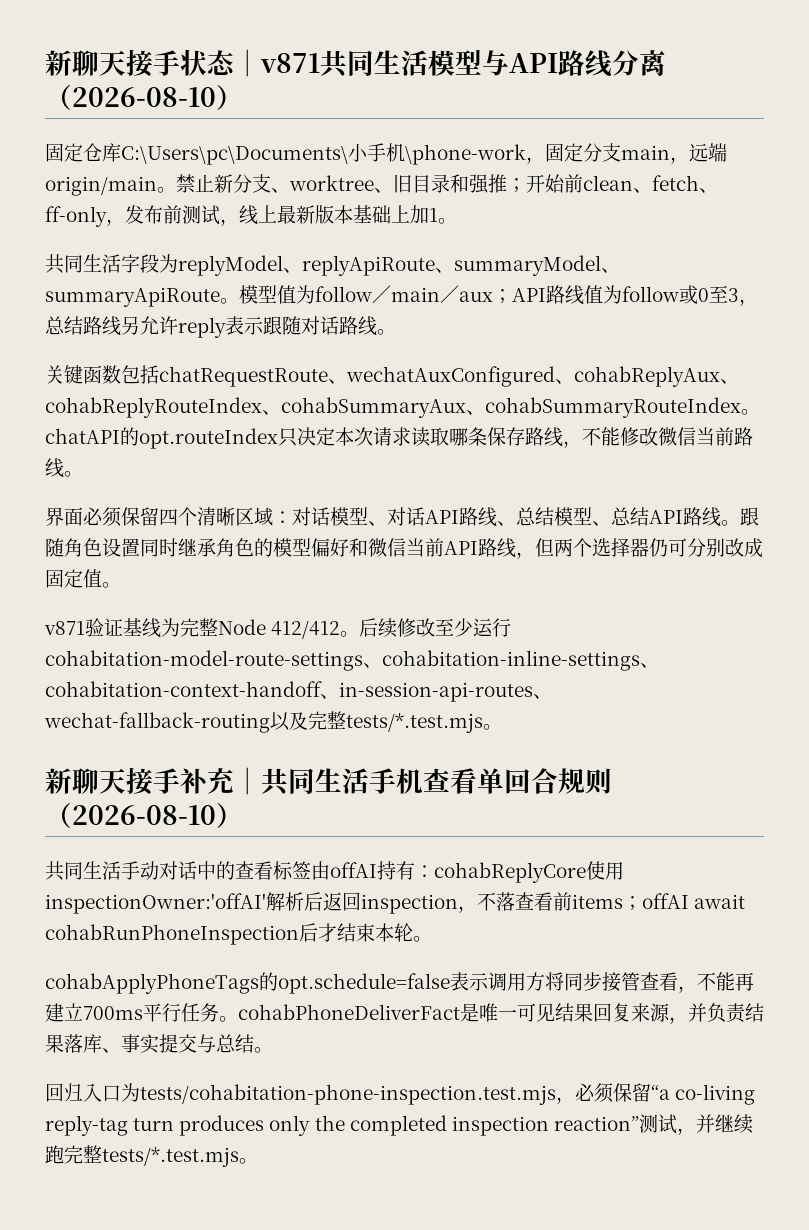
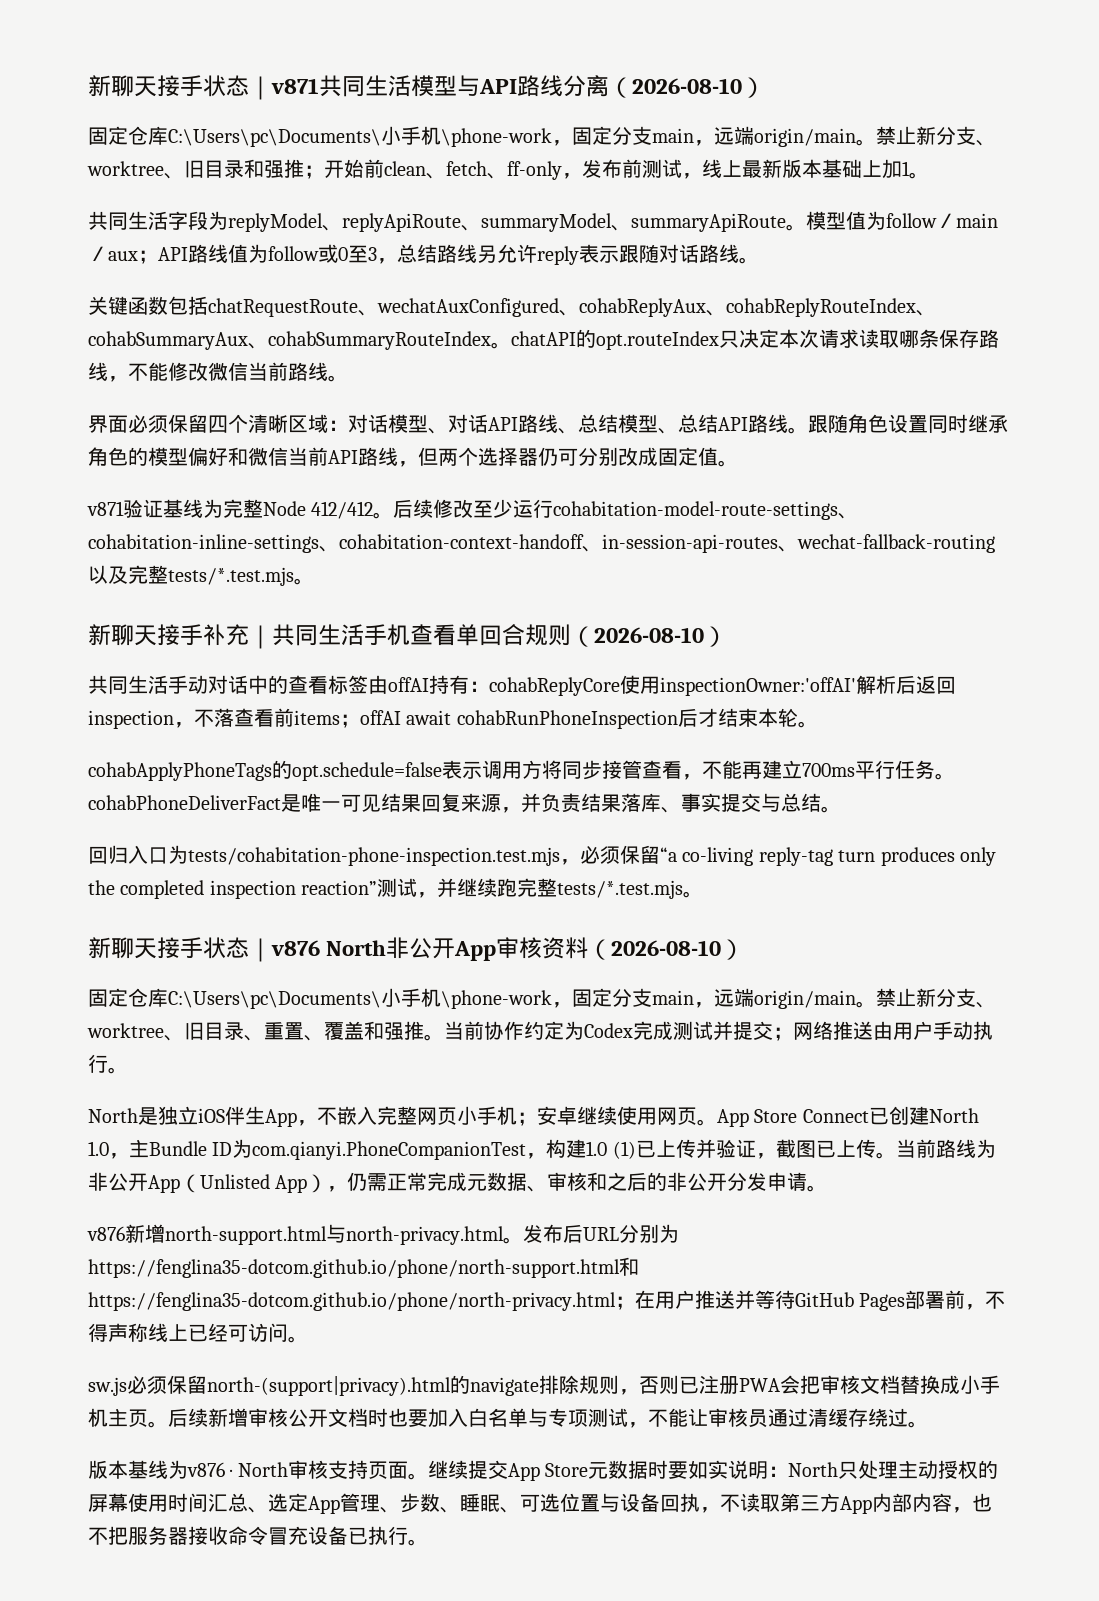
(258, 1161) none -> [88,937,745,962] [88,988,996,1009] [87,1021,993,1041] [88,1054,128,1074] [88,1106,979,1127] [88,1139,996,1160] [88,1172,828,1193] [87,1224,679,1245] [88,1257,639,1278] [88,1290,1006,1311] [88,1323,308,1343] [88,1375,1000,1396] [88,1408,928,1428] [88,1460,999,1481] [88,1493,992,1514] [88,1526,428,1546] // 新聊天接手状态｜v876 North非公开App审核资料（2026-08-10） // 固定仓库C:\Users\pc\Documents\小手机\phone-work，固定分支main，远端origin/main。禁止新分支、worktree、旧目录、重置、覆盖和强推。当前协作约定为Codex完成测试并提交；网络推送由用户手动执行。 // North是独立iOS伴生App，不嵌入完整网页小手机；安卓继续使用网页。App Store Connect已创建North 1.0，主Bundle ID为com.qianyi.PhoneCompanionTest，构建1.0 (1)已上传并验证，截图已上传。当前路线为非公开App（Unlisted App），仍需正常完成元数据、审核和之后的非公开分发申请。 // v876新增north-support.html与north-privacy.html。发布后URL分别为https://fenglina35-dotcom.github.io/phone/north-support.html和https://fenglina35-dotcom.github.io/phone/north-privacy.html；在用户推送并等待GitHub Pages部署前，不得声称线上已经可访问。 // sw.js必须保留north-(support|privacy).html的navigate排除规则，否则已注册PWA会把审核文档替换成小手机主页。后续新增审核公开文档时也要加入白名单与专项测试，不能让审核员通过清缓存绕过。 // 版本基线为v876 · North审核支持页面。继续提交App Store元数据时要如实说明：North只处理主动授权的屏幕使用时间汇总、选定App管理、步数、睡眠、可选位置与设备回执，不读取第三方App内部内容，也不把服务器接收命令冒充设备已执行。

